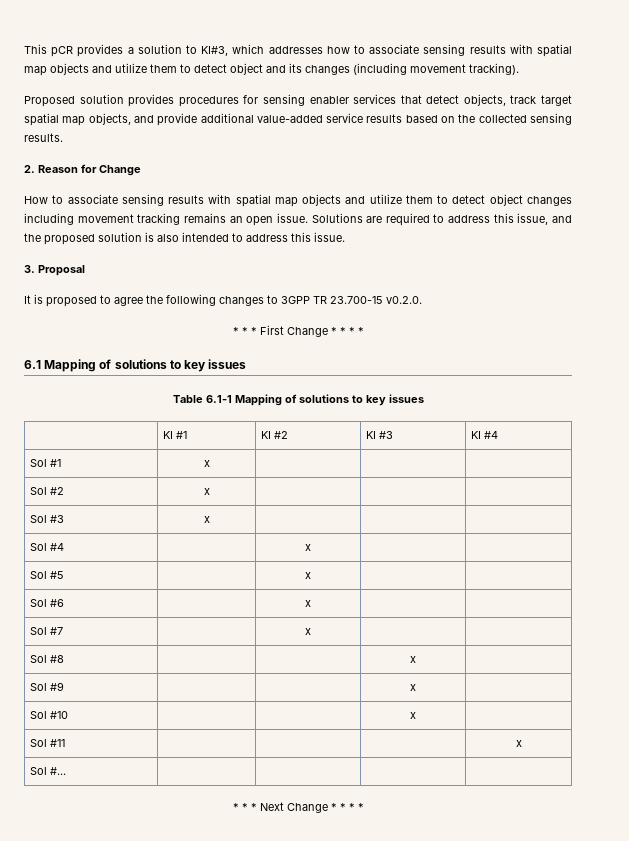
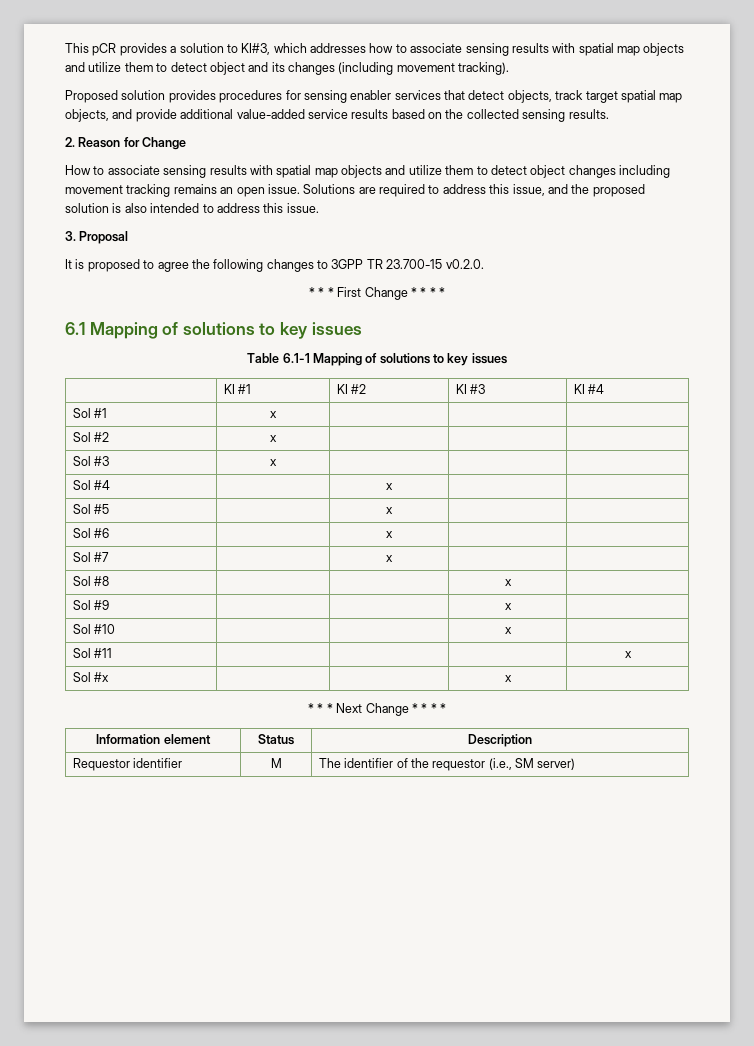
[50,767,67,775] #... | | | -> [94,672,110,682] [504,675,512,682] #x | | | x
(364, 807) none -> [96,734,211,744] [258,734,294,745] [468,734,532,747] [72,758,183,771] [270,758,282,768] [318,758,576,771] // Information element | Status | Description // Requestor identifier | M | The identifier of the requestor (i.e., SM server)

